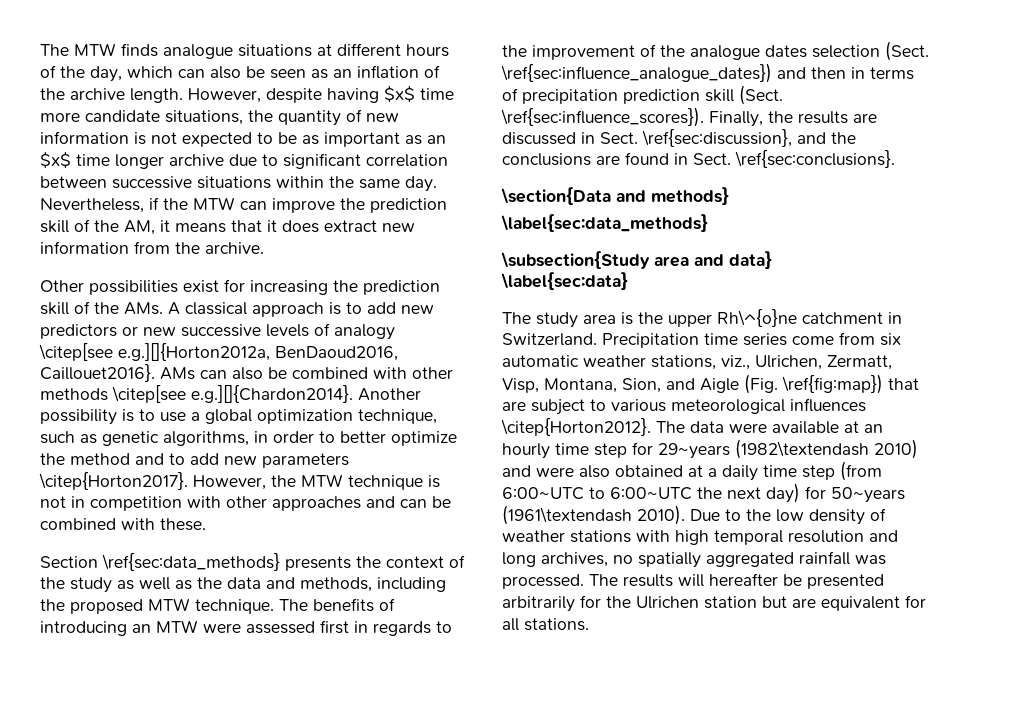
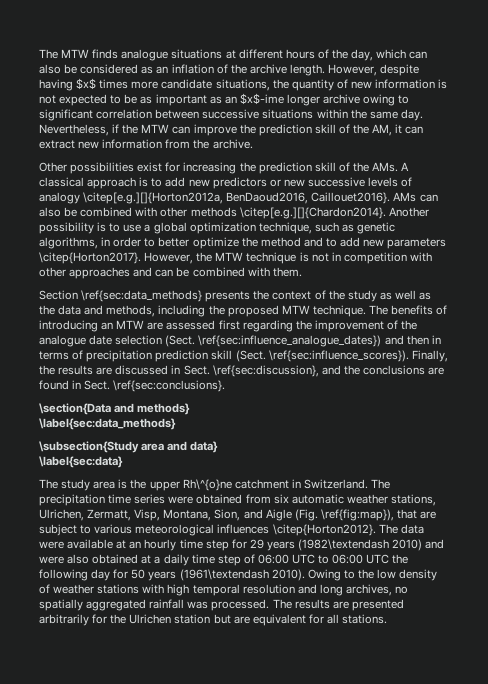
[270,69,306,79] seen -> [80,64,139,74] considered
[420,88,454,100] time -> [99,79,129,89] times
[40,152,110,169] $x$ time -> [239,93,284,105] $x$-ime
[229,154,257,166] due -> [363,94,396,106] owing
[175,220,319,233] means that it does -> [405,126,424,134] can
[39,343,270,361] \citep[see e.g.][]{Horton2012a, -> [83,192,224,204] \citep[e.g.][]{Horton2012a,
[112,385,353,403] \citep[see e.g.][]{Chardon2014}. -> [239,207,386,219] \citep[e.g.][]{Chardon2014}.
[160,518,206,531] these. -> [272,267,302,277] them.
[203,623,241,633] were -> [147,322,164,330] are
[354,621,452,636] in regards to -> [242,320,293,332] regarding
[765,45,807,58] dates -> [89,335,113,345] date
[602,333,834,348] Precipitation time series come -> [371,479,391,489] [39,494,243,506] The precipitation time series were obtained
[721,355,750,370] viz., -> (436, 500) none
[782,374,883,394] \ref{fig:map}) -> [320,509,394,521] \ref{fig:map}),
[658,443,730,459] 29~years -> [249,539,295,551] 29 years
[840,461,882,481] [502,483,905,503] (from 6:00~UTC to 6:00~UTC the next day) for 50~years -> [243,554,409,564] [39,569,177,581] of 06:00 UTC to 06:00 UTC the following day for 50 years
[690,509,720,521] Due -> [307,569,341,581] Owing
[678,573,802,587] will hereafter be -> [332,601,349,609] are

